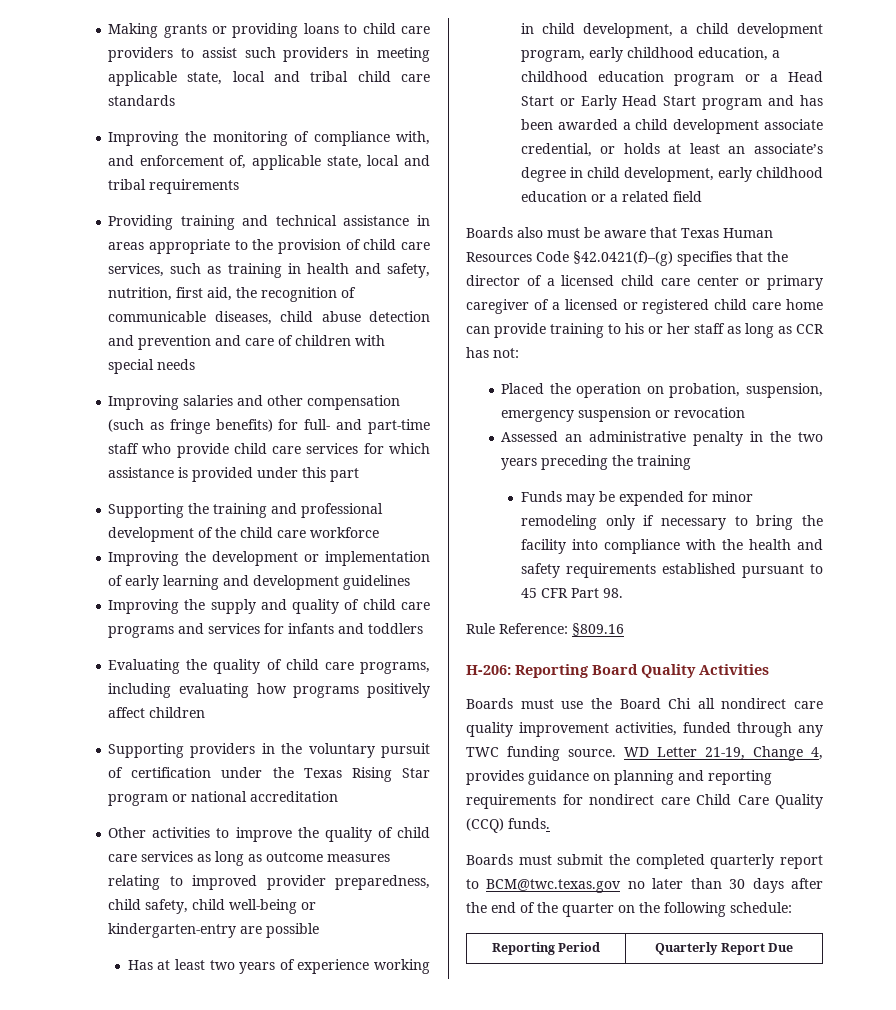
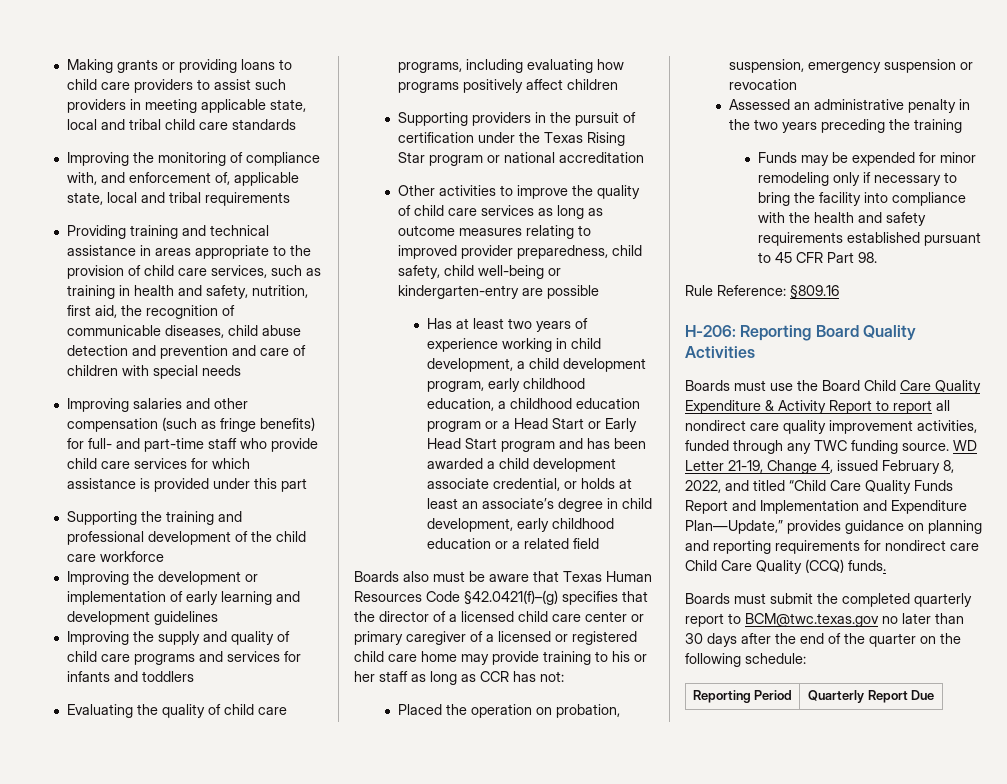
[308,743,375,758] voluntary -> (572, 117) none
[466,326,490,334] can -> [461,654,489,665] may
[668,698,692,709] Chi -> [864,380,981,394] [685,400,932,414] Child Care Quality Expenditure & Activity Report to report
(823, 753) none -> [837,460,954,474] [685,480,953,494] [685,500,967,514] [685,520,783,534] issued February 8, 2022, and titled “Child Care Quality Funds Report and Implementation and Expenditure Plan—Update,”

